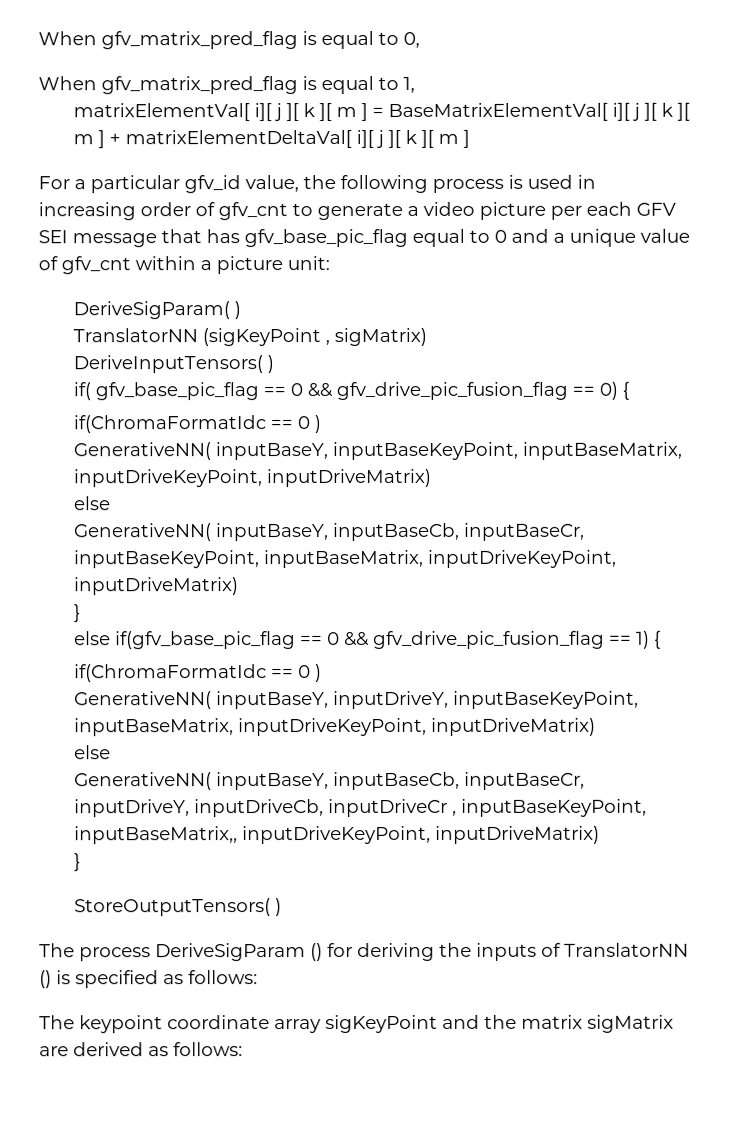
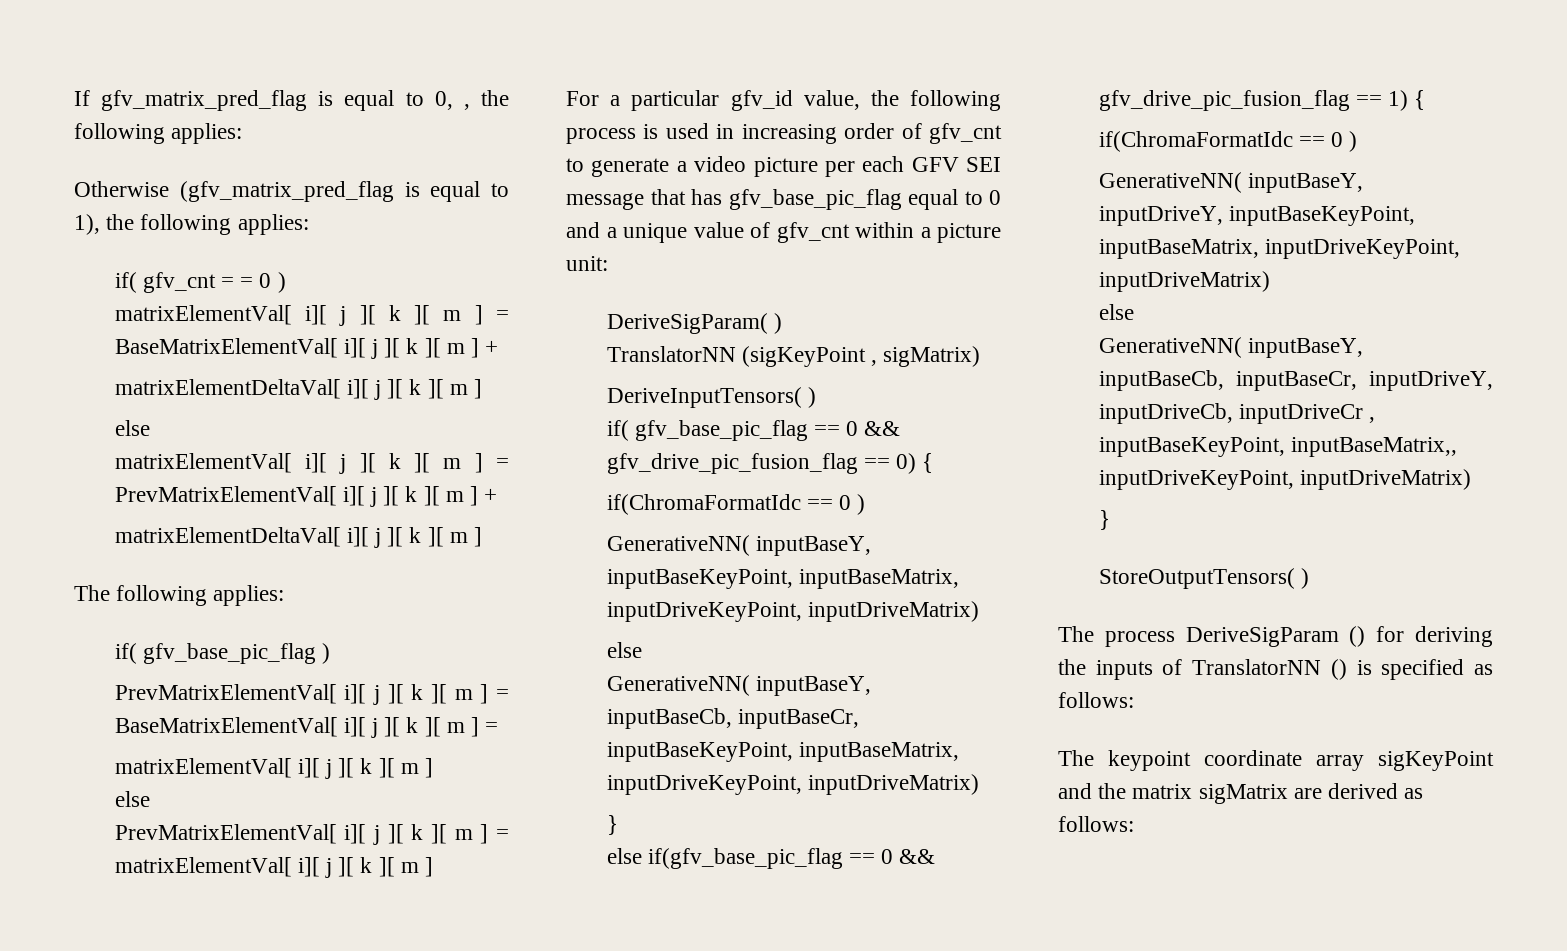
[38,31,97,46] When -> [74,90,90,106] If
[38,75,415,95] // When gfv_matrix_pred_flag is equal to 1, -> [463,90,509,110] [74,123,243,144] [74,181,509,202] [74,214,309,235] [114,272,286,293] , the following applies: // Otherwise (gfv_matrix_pred_flag is equal to 1), the following applies: // if( gfv_cnt = = 0 )
[124,129,470,149] matrixElementDeltaVal[ i][ j ][ k ][ m ] -> [114,379,483,400] [114,420,150,436] [114,453,509,474] [114,486,498,507] [114,527,483,548] [74,585,285,606] [114,643,331,664] [114,684,509,705] [114,717,499,738] [114,758,434,779] [114,791,150,807] [114,824,509,845] [114,857,434,878] // matrixElementDeltaVal[ i][ j ][ k ][ m ] // else // matrixElementVal[ i][ j ][ k ][ m ] = PrevMatrixElementVal[ i][ j ][ k ][ m ] + // matrixElementDeltaVal[ i][ j ][ k ][ m ] // The following applies: // if( gfv_base_pic_flag ) // PrevMatrixElementVal[ i][ j ][ k ][ m ] = BaseMatrixElementVal[ i][ j ][ k ][ m ] = // matrixElementVal[ i][ j ][ k ][ m ] // else // PrevMatrixElementVal[ i][ j ][ k ][ m ] = matrixElementVal[ i][ j ][ k ][ m ]

